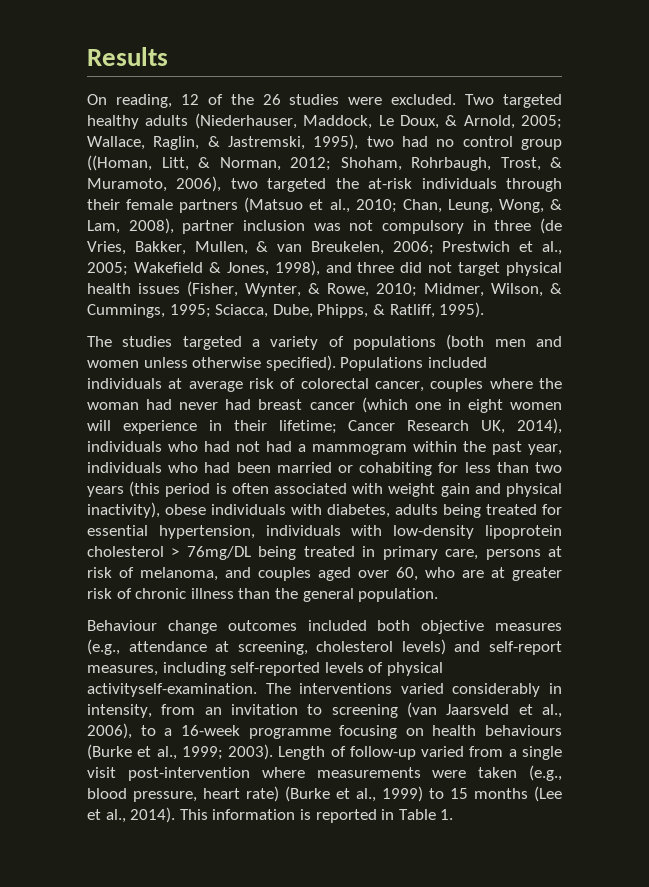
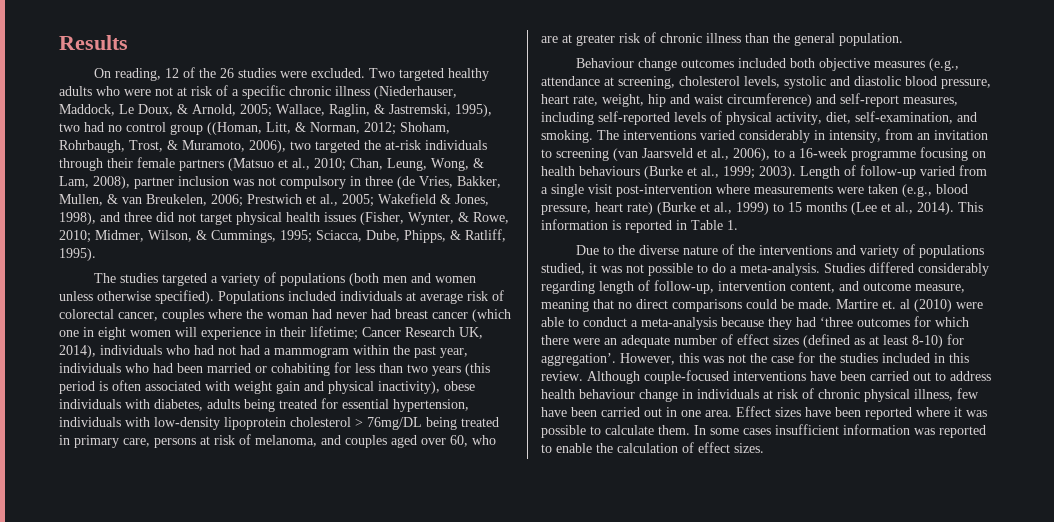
(189, 120) none -> [96,85,370,99] who were not at risk of a specific chronic illness
[401,639,446,655] levels) -> [744,76,991,89] [541,93,812,107] levels, systolic and diastolic blood pressure, heart rate, weight, hip and waist circumference)
[87,683,257,697] activityself-examination. -> [776,111,977,125] [541,130,593,143] activity, diet, self-examination, and smoking.
(454, 814) none -> [575,244,984,258] [541,262,989,276] [541,280,965,294] [541,299,983,312] [541,316,969,330] [541,334,964,348] [541,352,969,366] [541,370,991,384] [541,388,979,402] [541,406,987,420] [541,424,986,438] [541,442,764,453] // Due to the diverse nature of the interventions and variety of populations studied, it was not possible to do a meta-analysis. Studies differed considerably regarding length of follow-up, intervention content, and outcome measure, meaning that no direct comparisons could be made. Martire et. al (2010) were able to conduct a meta-analysis because they had ‘three outcomes for which there were an adequate number of effect sizes (defined as at least 8-10) for aggregation’. However, this was not the case for the studies included in this review. Although couple-focused interventions have been carried out to address health behaviour change in individuals at risk of chronic physical illness, few have been carried out in one area. Effect sizes have been reported where it was possible to calculate them. In some cases insufficient information was reported to enable the calculation of effect sizes.

